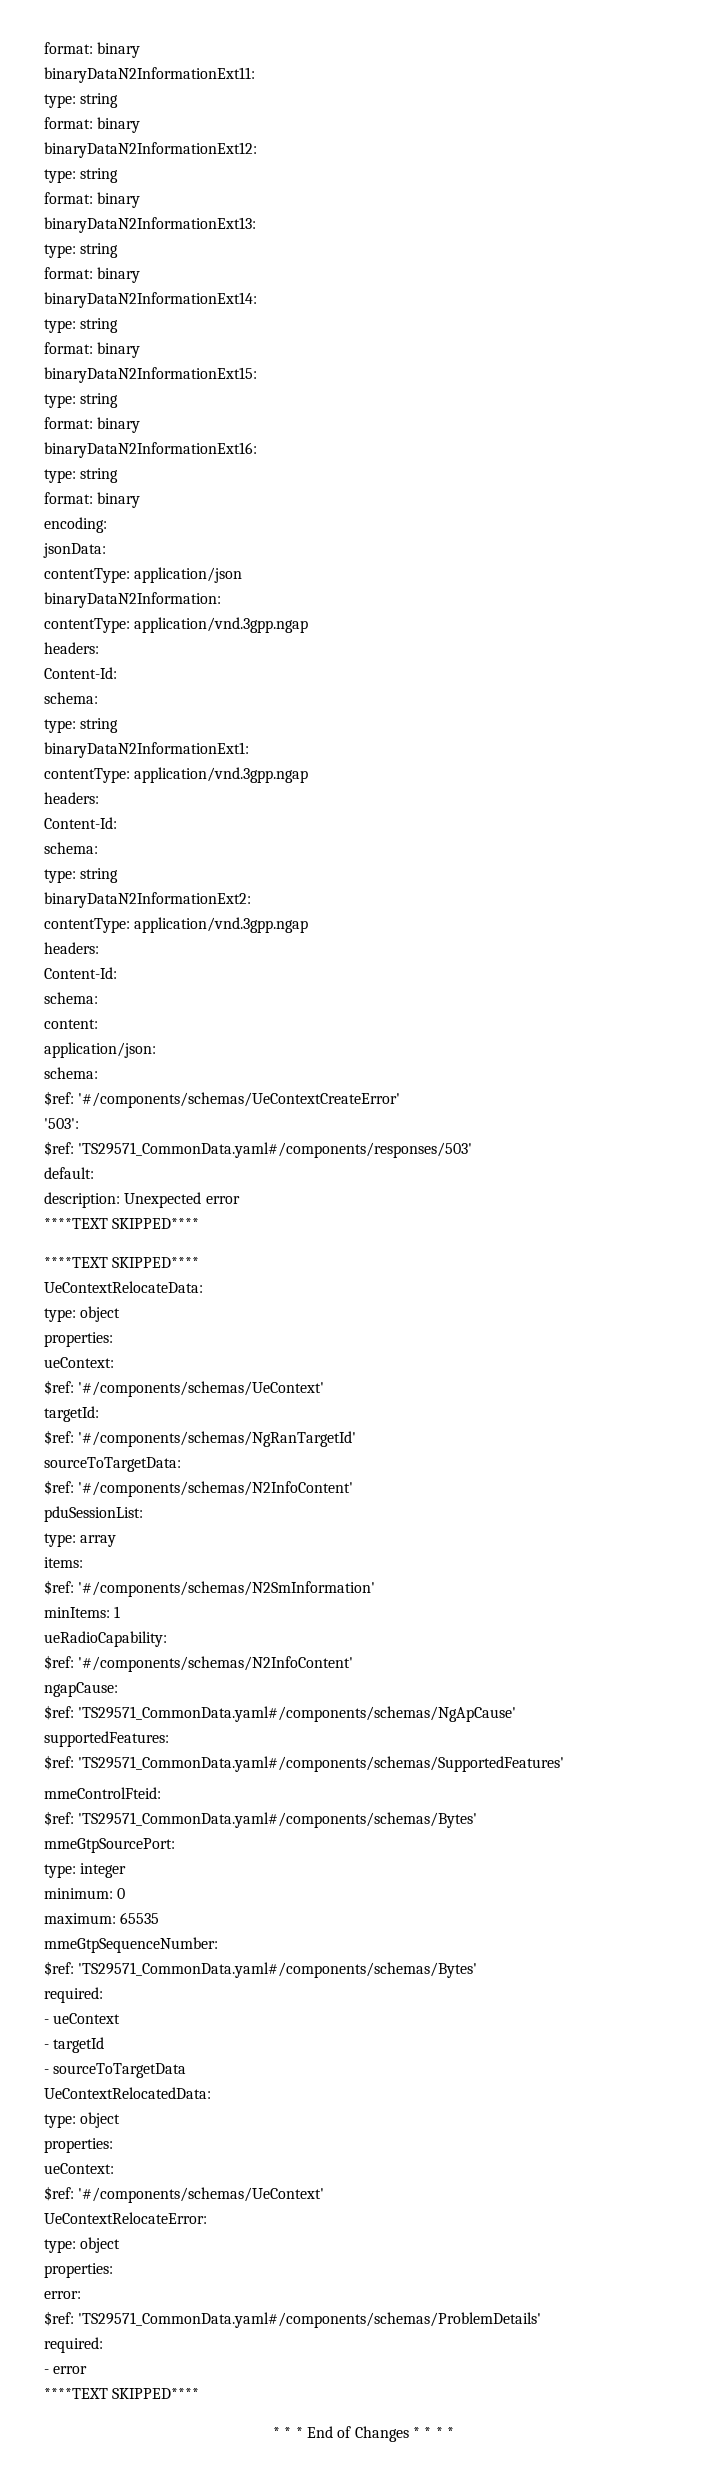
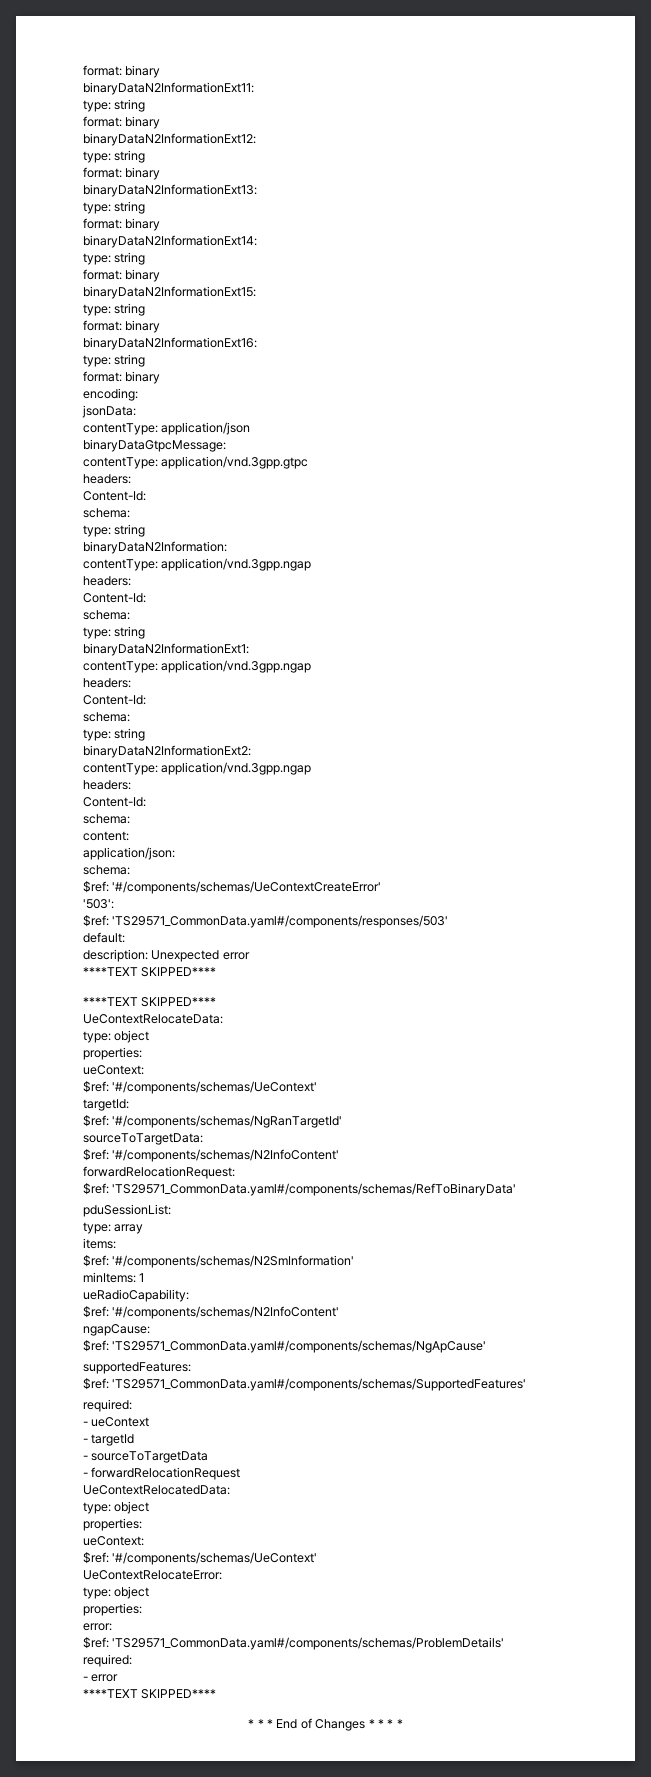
(243, 575) none -> [83,439,226,452] [83,456,309,469] [83,474,131,484] [83,491,146,501] [83,508,130,518] [83,524,146,537] // binaryDataGtpcMessage: // contentType: application/vnd.3gpp.gtpc // headers: // Content-Id: // schema: // type: string
(354, 1489) none -> [83,1166,235,1179] [83,1183,517,1196] // forwardRelocationRequest: // $ref: 'TS29571_CommonData.yaml#/components/schemas/RefToBinaryData'
[44,1787,161,1799] [44,1811,478,1828] [44,1838,175,1853] [44,1863,127,1878] [44,1888,126,1899] [44,1912,160,1924] [44,1937,218,1953] [44,1961,478,1978] // mmeControlFteid: // $ref: 'TS29571_CommonData.yaml#/components/schemas/Bytes' // mmeGtpSourcePort: // type: integer // minimum: 0 // maximum: 65535 // mmeGtpSequenceNumber: // $ref: 'TS29571_CommonData.yaml#/components/schemas/Bytes' -> (527, 1384) none
(187, 2070) none -> [83,1467,241,1480] // - forwardRelocationRequest

